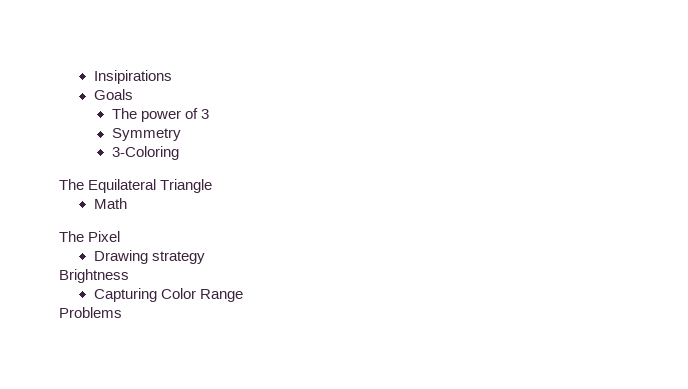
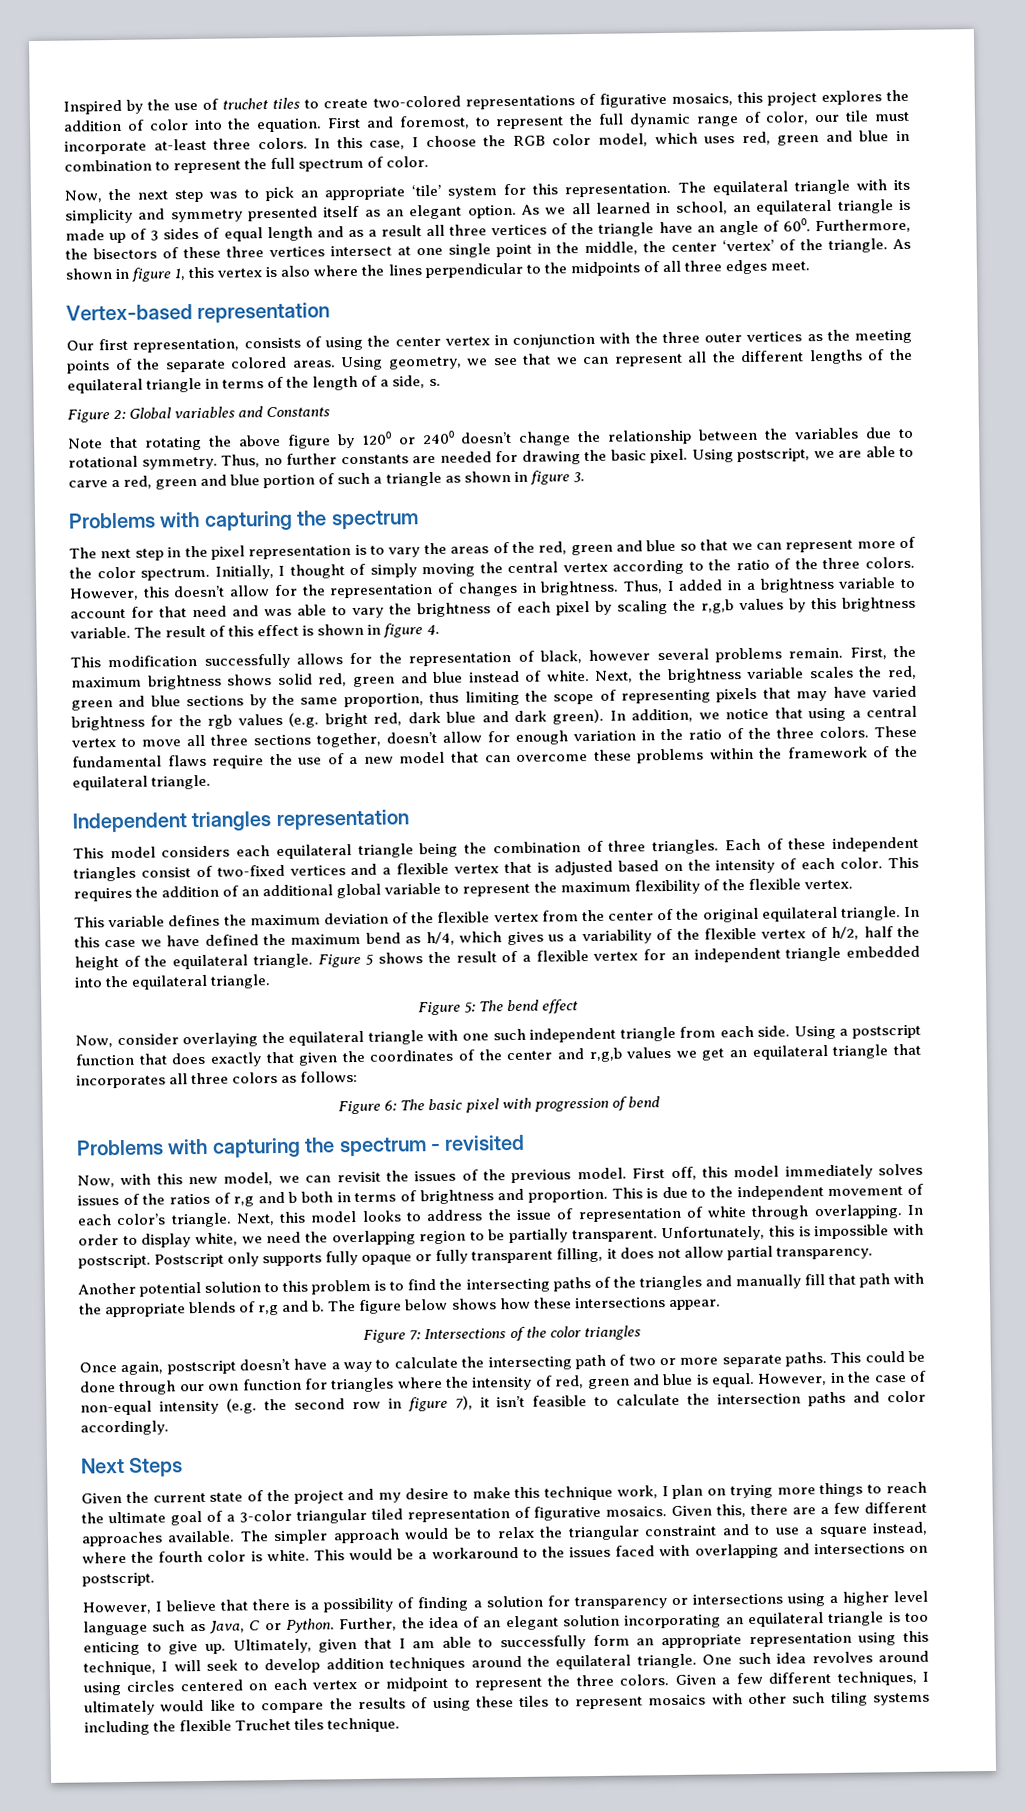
[93,70,172,84] [93,89,133,100] [111,108,209,122] [111,128,181,141] [111,146,179,160] [59,179,213,193] [93,198,127,209] [59,231,121,242] [93,250,205,264] [59,269,129,283] [93,288,243,302] [59,307,122,318] Insipirations // Goals // The power of 3 // Symmetry // 3-Coloring // The Equilateral Triangle // Math // The Pixel // Drawing strategy // Brightness // Capturing Color Range // Problems -> [63,89,909,115] [63,110,911,133] [64,130,910,155] [64,155,430,174] [64,179,910,203] [65,199,912,224] [65,218,911,244] [65,238,911,260] [65,259,810,282] [66,302,331,323] [66,329,912,353] [67,348,913,374] [67,375,441,394] [67,406,331,423] [68,427,915,451] [68,446,914,470] [68,470,585,490] [68,510,419,531] [69,536,916,561] [69,556,915,581] [69,577,915,601] [70,596,916,619] [70,623,440,639] [70,645,917,669] [71,665,918,690] [71,685,918,711] [71,705,918,731] [71,725,917,748] [72,745,918,769] [72,774,212,791] [72,809,410,833] [73,836,920,860] [73,856,920,882] [73,878,853,902] [74,906,920,928] [74,925,920,948] [74,945,920,971] [74,974,272,990] [417,999,579,1016] [75,1024,921,1048] [75,1043,922,1067] [76,1070,359,1089] [338,1096,660,1115] [76,1134,526,1158] [77,1163,923,1188] [77,1183,924,1207] [77,1204,923,1228] [78,1223,924,1248] [78,1245,873,1269] [77,1272,924,1297] [79,1297,721,1318] [363,1325,641,1343] [79,1350,926,1376] [80,1370,928,1396] [80,1390,927,1416] [80,1420,169,1436] [81,1457,184,1477] [81,1481,927,1504] [81,1501,928,1526] [81,1521,929,1547] [82,1543,928,1564] [82,1572,155,1587] [82,1590,929,1615] [83,1611,929,1636] [83,1630,929,1656] [83,1650,929,1676] [83,1670,930,1696] [84,1691,931,1716] [84,1717,401,1736] Inspired by the use of truchet tiles to create two-colored representations of figurative mosaics, this project explores the addition of color into the equation. First and foremost, to represent the full dynamic range of color, our tile must incorporate at-least three colors. In this case, I choose the RGB color model, which uses red, green and blue in combination to represent the full spectrum of color. // Now, the next step was to pick an appropriate ‘tile’ system for this representation. The equilateral triangle with its simplicity and symmetry presented itself as an elegant option. As we all learned in school, an equilateral triangle is made up of 3 sides of equal length and as a result all three vertices of the triangle have an angle of 60⁰. Furthermore, the bisectors of these three vertices intersect at one single point in the middle, the center ‘vertex’ of the triangle. As shown in figure 1, this vertex is also where the lines perpendicular to the midpoints of all three edges meet. // Vertex-based representation // Our first representation, consists of using the center vertex in conjunction with the three outer vertices as the meeting points of the separate colored areas. Using geometry, we see that we can represent all the different lengths of the equilateral triangle in terms of the length of a side, s. // Figure 2: Global variables and Constants // Note that rotating the above figure by 120⁰ or 240⁰ doesn’t change the relationship between the variables due to rotational symmetry. Thus, no further constants are needed for drawing the basic pixel. Using postscript, we are able to carve a red, green and blue portion of such a triangle as shown in figure 3. // Problems with capturing the spectrum // The next step in the pixel representation is to vary the areas of the red, green and blue so that we can represent more of the color spectrum. Initially, I thought of simply moving the central vertex according to the ratio of the three colors. However, this doesn’t allow for the representation of changes in brightness. Thus, I added in a brightness variable to account for that need and was able to vary the brightness of each pixel by scaling the r,g,b values by this brightness variable. The result of this effect is shown in figure 4. // This modification successfully allows for the representation of black, however several problems remain. First, the maximum brightness shows solid red, green and blue instead of white. Next, the brightness variable scales the red, green and blue sections by the same proportion, thus limiting the scope of representing pixels that may have varied brightness for the rgb values (e.g. bright red, dark blue and dark green). In addition, we notice that using a central vertex to move all three sections together, doesn’t allow for enough variation in the ratio of the three colors. These fundamental flaws require the use of a new model that can overcome these problems within the framework of the equilateral triangle. // Independent triangles representation // This model considers each equilateral triangle being the combination of three triangles. Each of these independent triangles consist of two-fixed vertices and a flexible vertex that is adjusted based on the intensity of each color. This requires the addition of an additional global variable to represent the maximum flexibility of the flexible vertex. // This variable defines the maximum deviation of the flexible vertex from the center of the original equilateral triangle. In this case we have defined the maximum bend as h/4, which gives us a variability of the flexible vertex of h/2, half the height of the equilateral triangle. Figure 5 shows the result of a flexible vertex for an independent triangle embedded into the equilateral triangle. // Figure 5: The bend effect // Now, consider overlaying the equilateral triangle with one such independent triangle from each side. Using a postscript function that does exactly that given the coordinates of the center and r,g,b values we get an equilateral triangle that incorporates all three colors as follows: // Figure 6: The basic pixel with progression of bend // Problems with capturing the spectrum - revisited // Now, with this new model, we can revisit the issues of the previous model. First off, this model immediately solves issues of the ratios of r,g and b both in terms of brightness and proportion. This is due to the independent movement of each color’s triangle. Next, this model looks to address the issue of representation of white through overlapping. In order to display white, we need the overlapping region to be partially transparent. Unfortunately, this is impossible with postscript. Postscript only supports fully opaque or fully transparent filling, it does not allow partial transparency. // Another potential solution to this problem is to find the intersecting paths of the triangles and manually fill that path with the appropriate blends of r,g and b. The figure below shows how these intersections appear. // Figure 7: Intersections of the color triangles // Once again, postscript doesn’t have a way to calculate the intersecting path of two or more separate paths. This could be done through our own function for triangles where the intensity of red, green and blue is equal. However, in the case of non-equal intensity (e.g. the second row in figure 7), it isn’t feasible to calculate the intersection paths and color accordingly. // Next Steps // Given the current state of the project and my desire to make this technique work, I plan on trying more things to reach the ultimate goal of a 3-color triangular tiled representation of figurative mosaics. Given this, there are a few different approaches available. The simpler approach would be to relax the triangular constraint and to use a square instead, where the fourth color is white. This would be a workaround to the issues faced with overlapping and intersections on postscript. // However, I believe that there is a possibility of finding a solution for transparency or intersections using a higher level language such as Java, C or Python. Further, the idea of an elegant solution incorporating an equilateral triangle is too enticing to give up. Ultimately, given that I am able to successfully form an appropriate representation using this technique, I will seek to develop addition techniques around the equilateral triangle. One such idea revolves around using circles centered on each vertex or midpoint to represent the three colors. Given a few different techniques, I ultimately would like to compare the results of using these tiles to represent mosaics with other such tiling systems including the flexible Truchet tiles technique.

